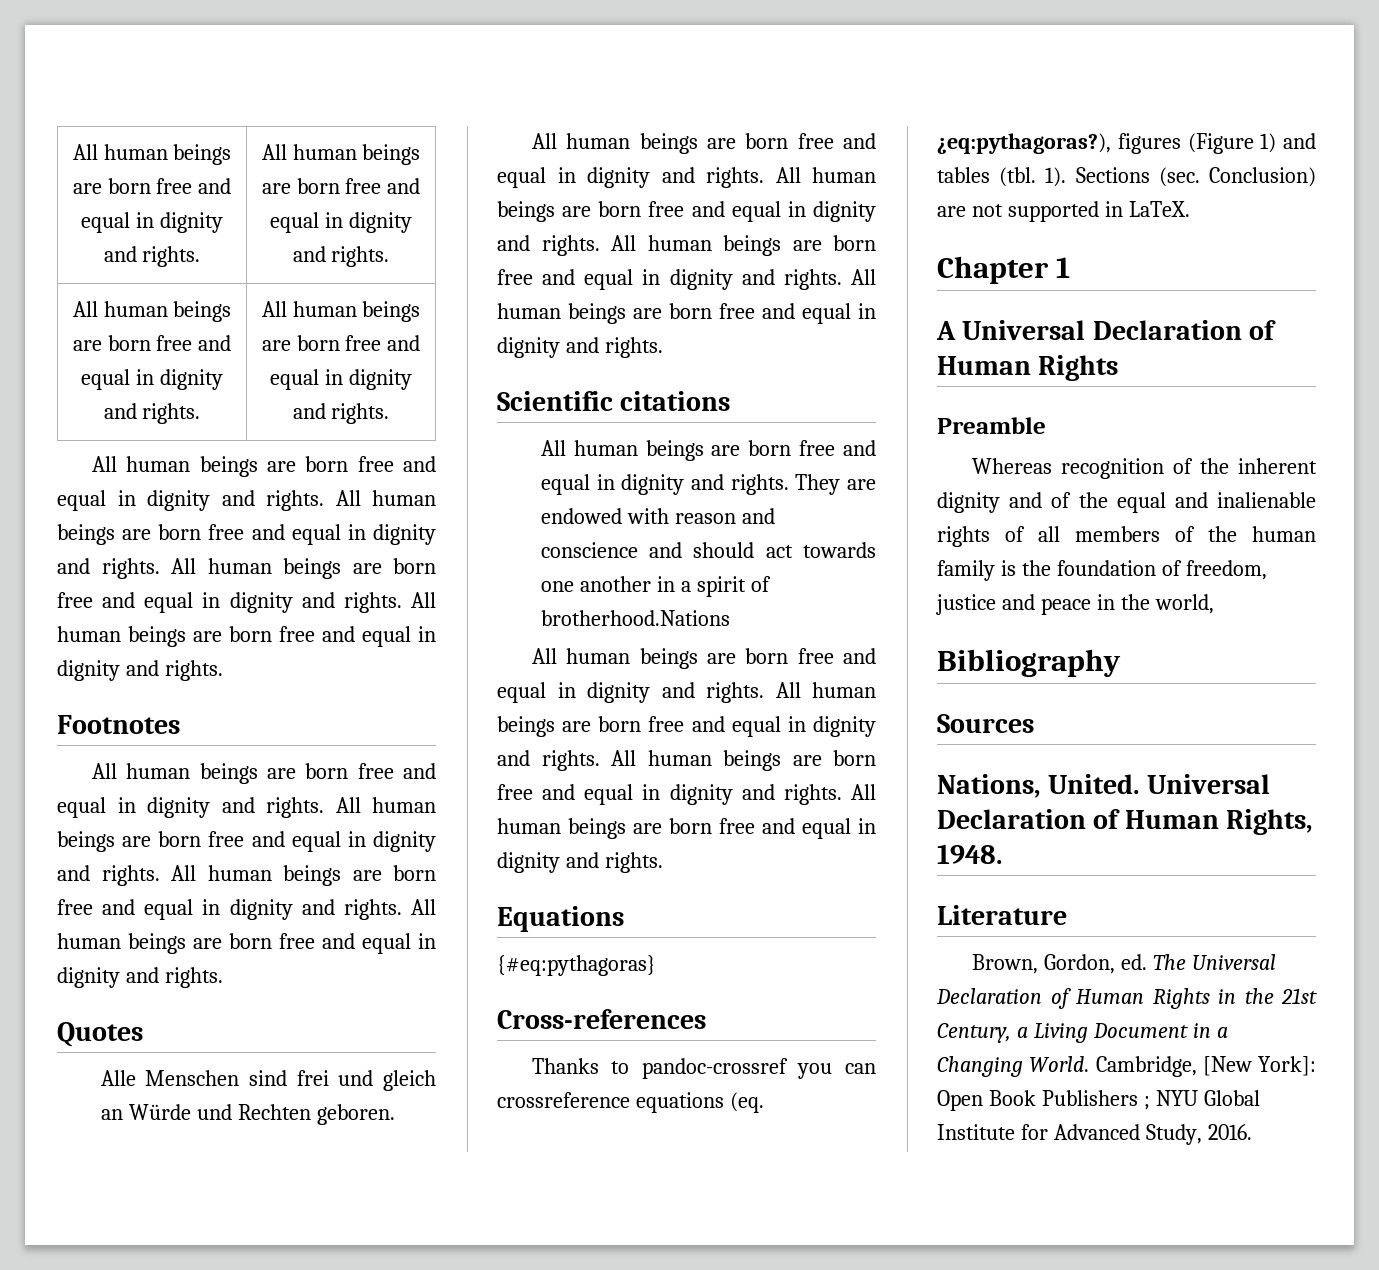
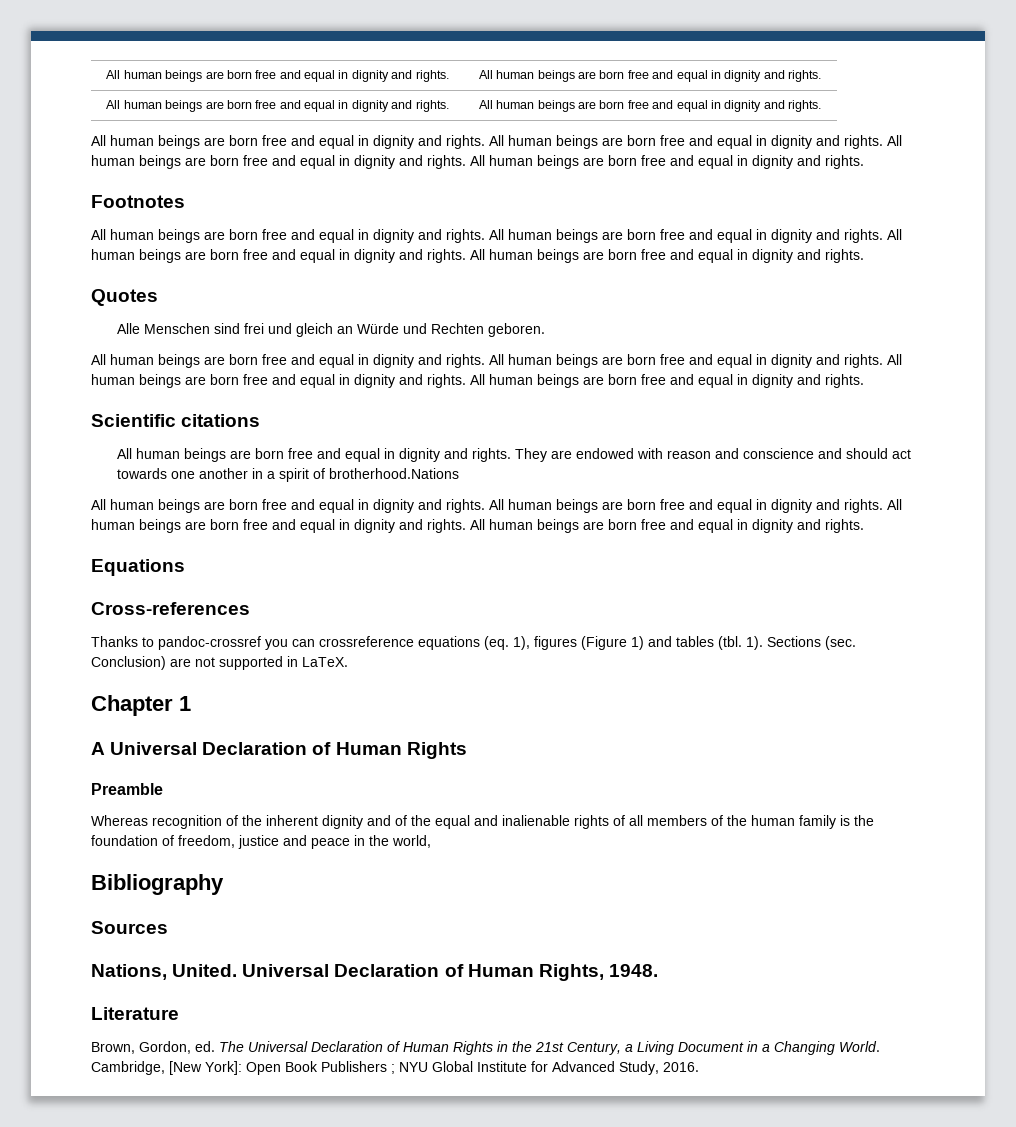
[497,955,656,976] // {#eq:pythagoras} -> (185, 567) none
[937,133,1111,154] ¿eq:pythagoras?), -> [513,636,530,650] 1),

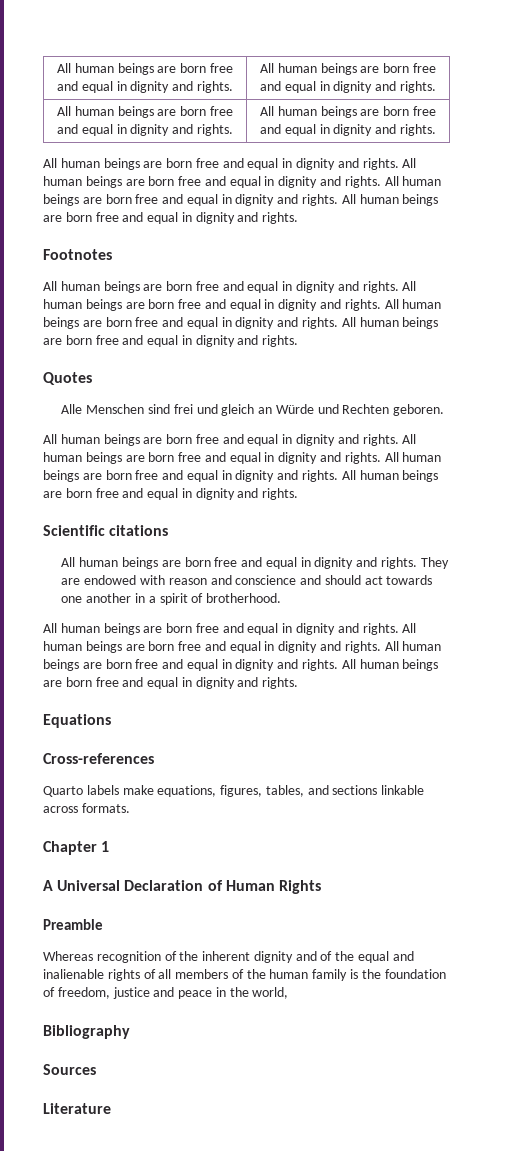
[328,468,459,479] brotherhood.Nations -> [206,593,282,603] brotherhood.
[91,636,856,650] [91,656,348,670] Thanks to pandoc-crossref you can crossreference equations (eq. 1), figures (Figure 1) and tables (tbl. 1). Sections (sec. Conclusion) are not supported in LaTeX. -> [43,785,425,797] [43,803,130,813] Quarto labels make equations, figures, tables, and sections linkable across formats.
[91,964,658,981] [91,1007,179,1020] [91,1041,880,1055] [91,1061,699,1075] Nations, United. Universal Declaration of Human Rights, 1948. // Literature // Brown, Gordon, ed. The Universal Declaration of Human Rights in the 21st Century, a Living Document in a Changing World. Cambridge, [New York]: Open Book Publishers ; NYU Global Institute for Advanced Study, 2016. -> [43,1103,111,1114] Literature

